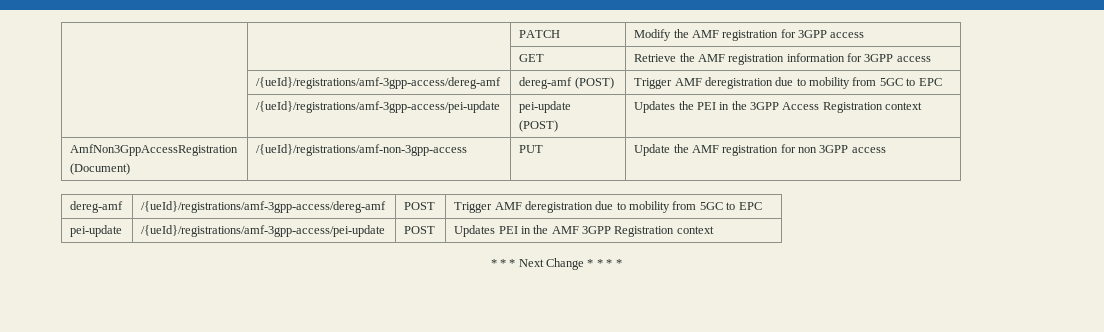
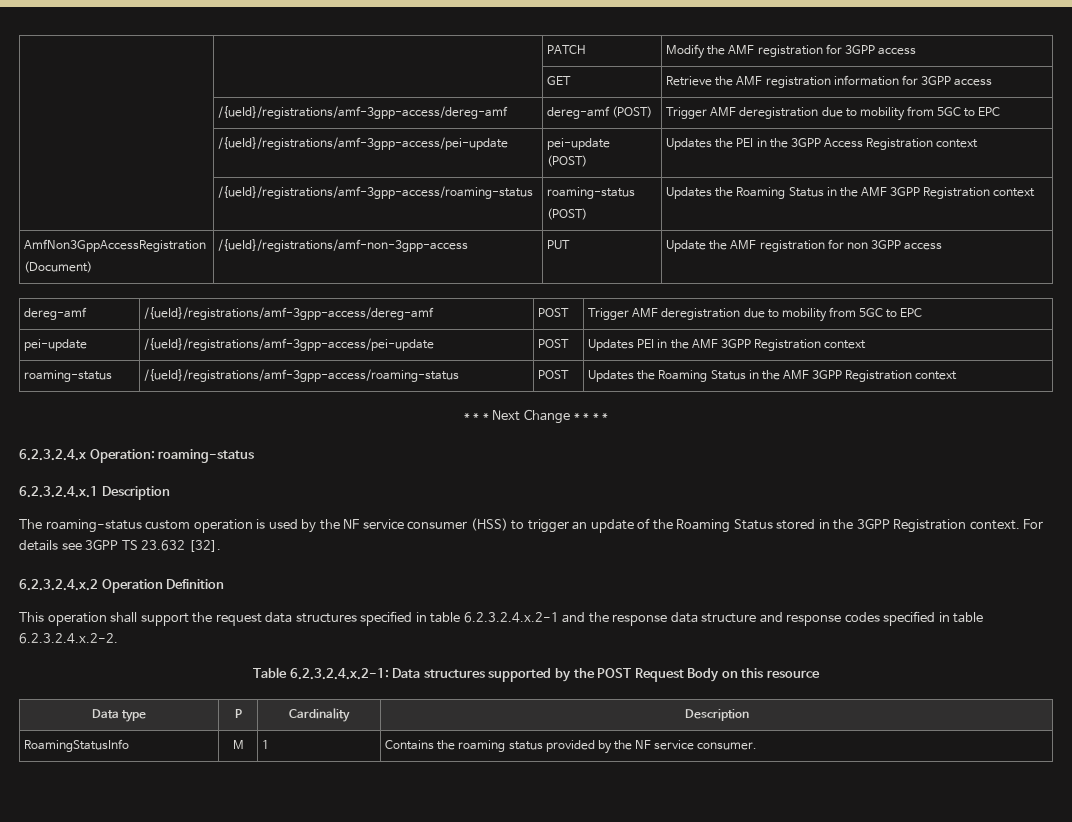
(923, 106) none -> [218,186,534,199] [547,187,636,199] [547,208,588,220] [666,187,1036,199] // | /{ueId}/registrations/amf-3gpp-access/roaming-status | roaming-status // (POST) | Updates the Roaming Status in the AMF 3GPP Registration context
(714, 230) none -> [24,370,113,382] [144,369,460,382] [538,370,570,379] [588,370,958,382] // roaming-status | /{ueId}/registrations/amf-3gpp-access/roaming-status | POST | Updates the Roaming Status in the AMF 3GPP Registration context
(622, 263) none -> [19,449,255,463] [19,486,170,500] [19,518,1044,533] [19,539,221,552] [19,579,225,593] [19,611,984,626] [19,633,118,644] [253,667,820,682] [91,709,147,722] [234,709,242,718] [289,708,350,722] [684,709,749,721] [24,739,130,752] [232,740,244,749] [262,740,270,749] [385,740,758,754] // 6.2.3.2.4.x Operation: roaming-status // 6.2.3.2.4.x.1 Description // The roaming-status custom operation is used by the NF service consumer (HSS) to trigger an update of the Roaming Status stored in the 3GPP Registration context. For details see 3GPP TS 23.632 [32]. // 6.2.3.2.4.x.2 Operation Definition // This operation shall support the request data structures specified in table 6.2.3.2.4.x.2-1 and the response data structure and response codes specified in table 6.2.3.2.4.x.2-2. // Table 6.2.3.2.4.x.2-1: Data structures supported by the POST Request Body on this resource // Data type | P | Cardinality | Description // RoamingStatusInfo | M | 1 | Contains the roaming status provided by the NF service consumer.

